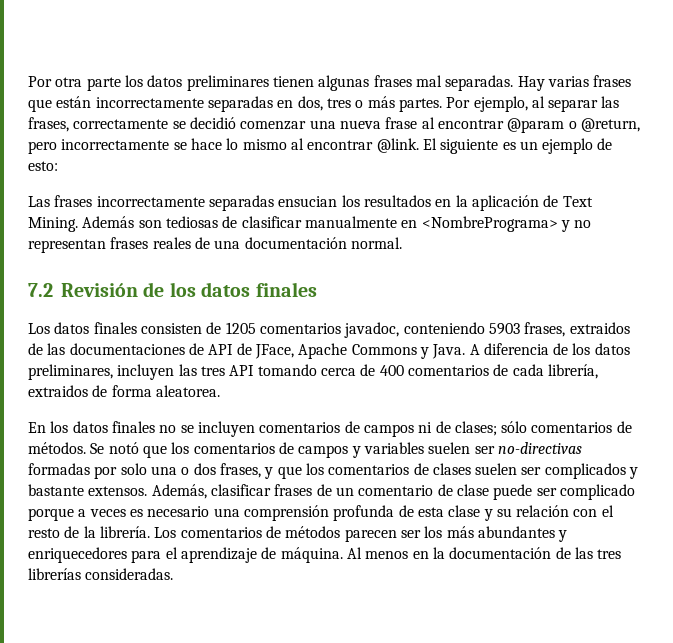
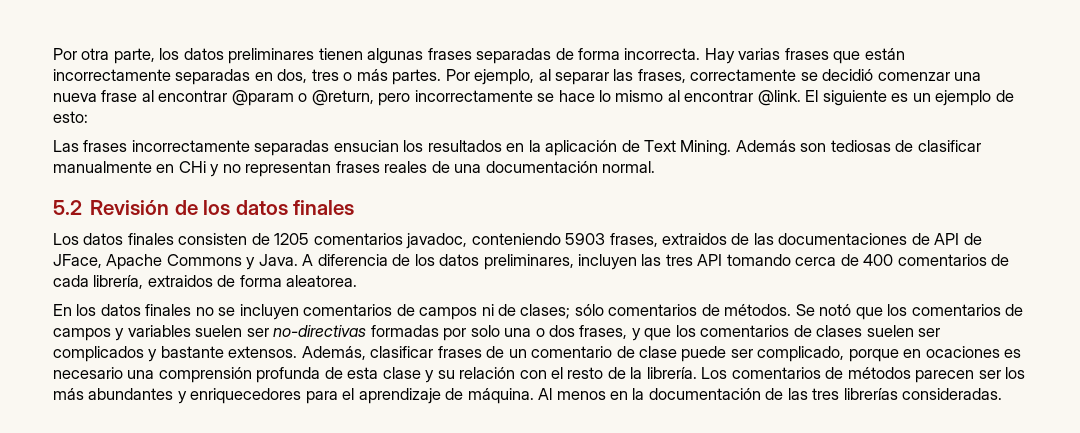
[86,77,121,91] parte -> [113,48,155,64] parte,
[415,75,514,91] mal separadas. -> [476,48,701,64] separadas de forma incorrecta.
[421,216,558,232] <NombrePrograma> -> [178,161,206,173] CHi
[28,283,53,297] 7.2 -> [53,200,82,215] 5.2
[559,484,635,500] [28,508,126,521] complicado porque a veces -> [757,346,1000,362] complicado, porque en ocaciones

